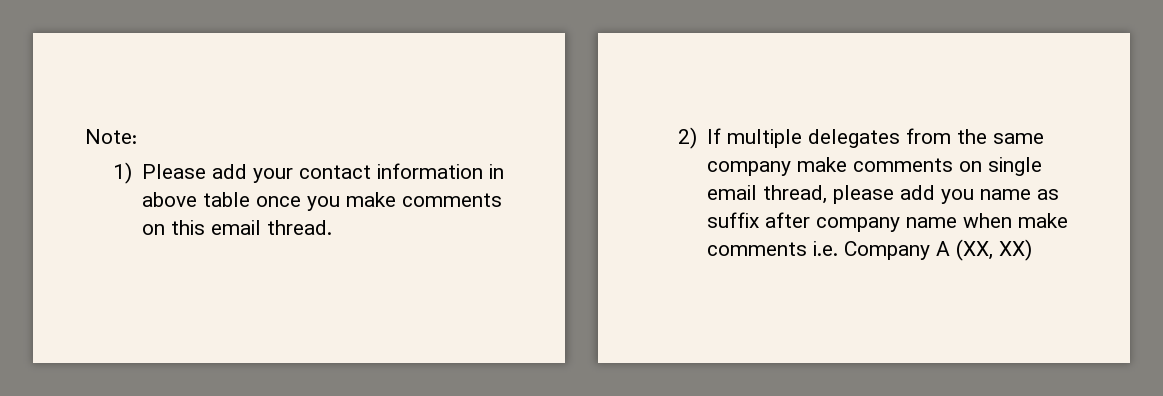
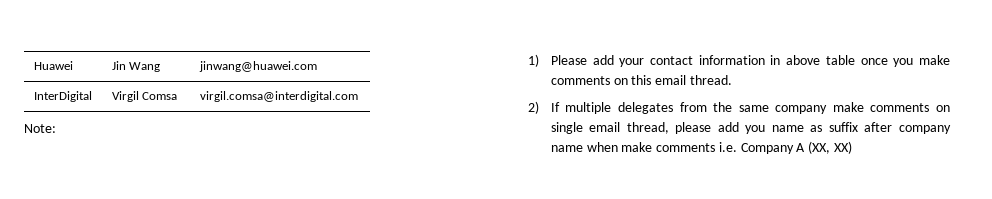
(85, 136) none -> [33,61,73,70] [111,61,161,72] [198,61,317,72] [33,91,92,102] [111,91,178,102] [199,91,358,102] Huawei | Jin Wang | jinwang@huawei.com // InterDigital | Virgil Comsa | virgil.comsa@interdigital.com //

